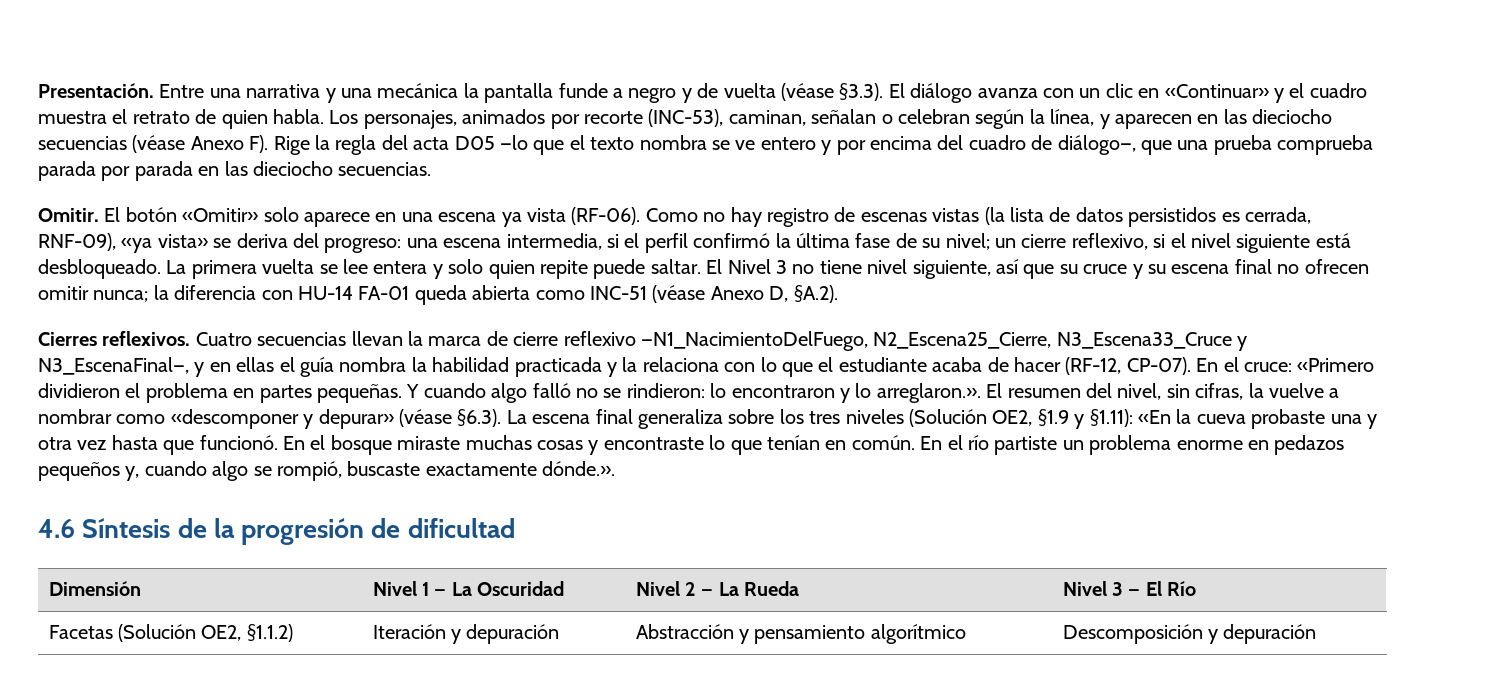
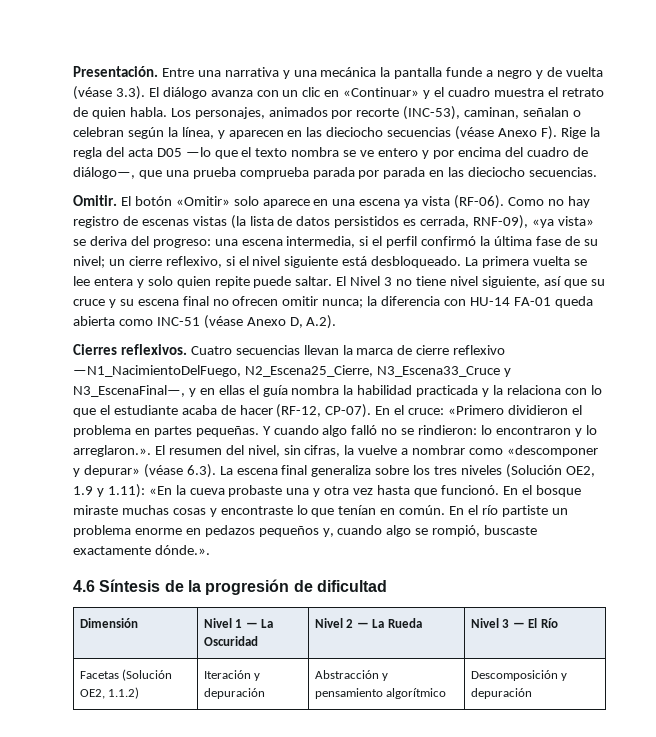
[839,83,884,101] §3.3). -> [115,86,145,100] 3.3).
[793,285,838,303] §A.2). -> [306,315,337,329] A.2).
[457,409,502,427] §6.3). -> [186,464,216,478] 6.3).
[1037,409,1133,429] §1.9 y §1.11): -> [73,484,145,498] 1.9 y 1.11):
[246,624,293,642] §1.1.2) -> [108,687,140,699] 1.1.2)

